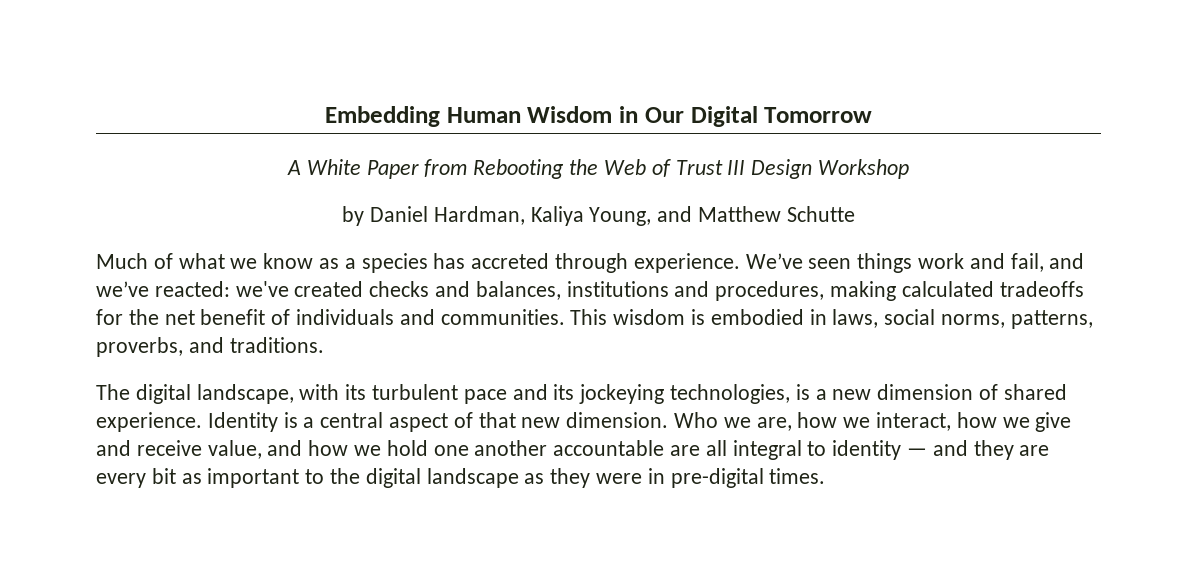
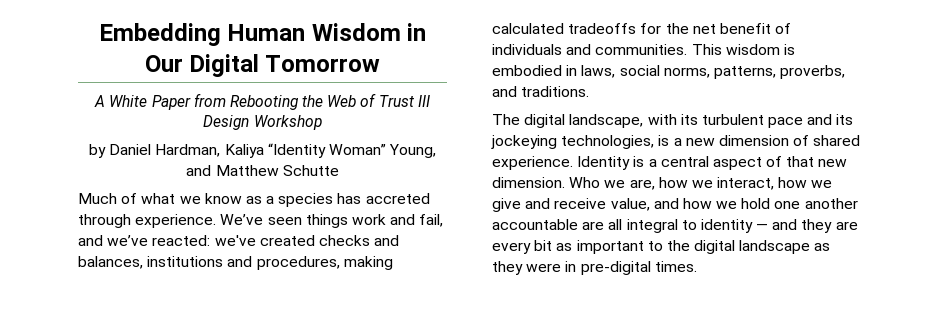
(584, 216) none -> [267,143,386,158] “Identity Woman”

